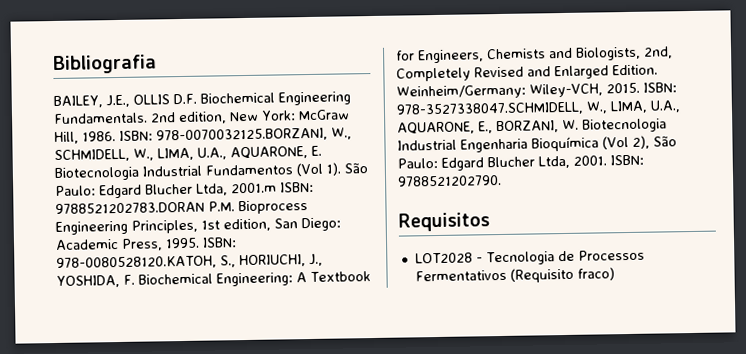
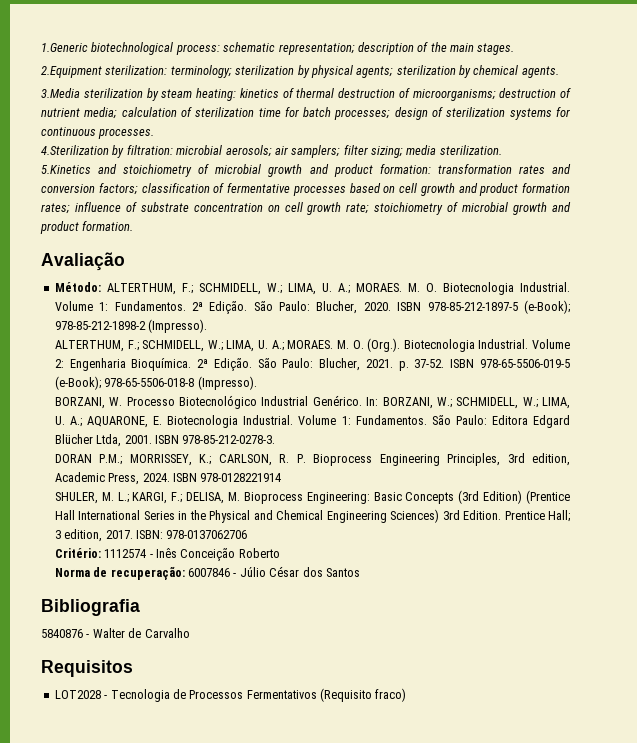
[53,54,157,75] [53,91,351,109] [53,109,350,125] [54,127,352,144] [54,145,322,162] [54,162,368,181] [55,181,314,199] [55,200,308,215] [55,217,341,235] [55,237,237,251] [56,253,323,270] [56,271,371,288] [396,46,673,64] [396,64,658,82] [396,82,677,100] [396,100,681,117] [397,118,667,135] [397,135,677,153] [397,154,644,171] [397,174,502,187] Bibliografia // BAILEY, J.E., OLLIS D.F. Biochemical Engineering Fundamentals. 2nd edition, New York: McGraw Hill, 1986. ISBN: 978-0070032125.BORZANI, W., SCHMIDELL, W., LIMA, U.A., AQUARONE, E. Biotecnologia Industrial Fundamentos (Vol 1). São Paulo: Edgard Blucher Ltda, 2001.m ISBN: 9788521202783.DORAN P.M. Bioprocess Engineering Principles, 1st edition, San Diego: Academic Press, 1995. ISBN: 978-0080528120.KATOH, S., HORIUCHI, J., YOSHIDA, F. Biochemical Engineering: A Textbook for Engineers, Chemists and Biologists, 2nd, Completely Revised and Enlarged Edition. Weinheim/Germany: Wiley-VCH, 2015. ISBN: 978-3527338047.SCHMIDELL, W., LIMA, U.A., AQUARONE, E., BORZANI, W. Biotecnologia Industrial Engenharia Bioquímica (Vol 2), São Paulo: Edgard Blucher Ltda, 2001. ISBN: 9788521202790. -> [41,42,515,55] [41,65,559,78] [41,88,571,101] [41,107,571,120] [41,127,155,139] [41,145,502,158] [41,164,571,177] [41,183,570,196] [41,202,571,215] [40,221,134,234] [41,252,125,271] [54,282,570,295] [54,300,570,314] [54,319,208,333] [54,338,570,352] [54,358,571,371] [54,376,257,390] [54,395,570,409] [54,415,570,428] [54,434,276,447] [54,453,570,466] [54,472,282,485] [54,490,570,504] [54,509,571,523] [54,529,248,542] [54,548,280,561] [54,566,360,580] [41,599,140,616] [41,628,190,638] 1.Generic biotechnological process: schematic representation; description of the main stages. // 2.Equipment sterilization: terminology; sterilization by physical agents; sterilization by chemical agents. // 3.Media sterilization by steam heating: kinetics of thermal destruction of microorganisms; destruction of nutrient media; calculation of sterilization time for batch processes; design of sterilization systems for continuous processes. // 4.Sterilization by filtration: microbial aerosols; air samplers; filter sizing; media sterilization. // 5.Kinetics and stoichiometry of microbial growth and product formation: transformation rates and conversion factors; classification of fermentative processes based on cell growth and product formation rates; influence of substrate concentration on cell growth rate; stoichiometry of microbial growth and product formation. // Avaliação // Método: ALTERTHUM, F.; SCHMIDELL, W.; LIMA, U. A.; MORAES. M. O. Biotecnologia Industrial. Volume 1: Fundamentos. 2ª Edição. São Paulo: Blucher, 2020. ISBN 978-85-212-1897-5 (e-Book); 978-85-212-1898-2 (Impresso). // ALTERTHUM, F.; SCHMIDELL, W.; LIMA, U. A.; MORAES. M. O. (Org.). Biotecnologia Industrial. Volume 2: Engenharia Bioquímica. 2ª Edição. São Paulo: Blucher, 2021. p. 37-52. ISBN 978-65-5506-019-5 (e-Book); 978-65-5506-018-8 (Impresso). // BORZANI, W. Processo Biotecnológico Industrial Genérico. In: BORZANI, W.; SCHMIDELL, W.; LIMA, U. A.; AQUARONE, E. Biotecnologia Industrial. Volume 1: Fundamentos. São Paulo: Editora Edgard Blücher Ltda, 2001. ISBN 978-85-212-0278-3. // DORAN P.M.; MORRISSEY, K.; CARLSON, R. P. Bioprocess Engineering Principles, 3rd edition, Academic Press, 2024. ISBN 978-0128221914 // SHULER, M. L.; KARGI, F.; DELISA, M. Bioprocess Engineering: Basic Concepts (3rd Edition) (Prentice Hall International Series in the Physical and Chemical Engineering Sciences) 3rd Edition. Prentice Hall; 3 edition, 2017. ISBN: 978-0137062706 // Critério: 1112574 - Inês Conceição Roberto // Norma de recuperação: 6007846 - Júlio César dos Santos // Bibliografia // 5840876 - Walter de Carvalho

